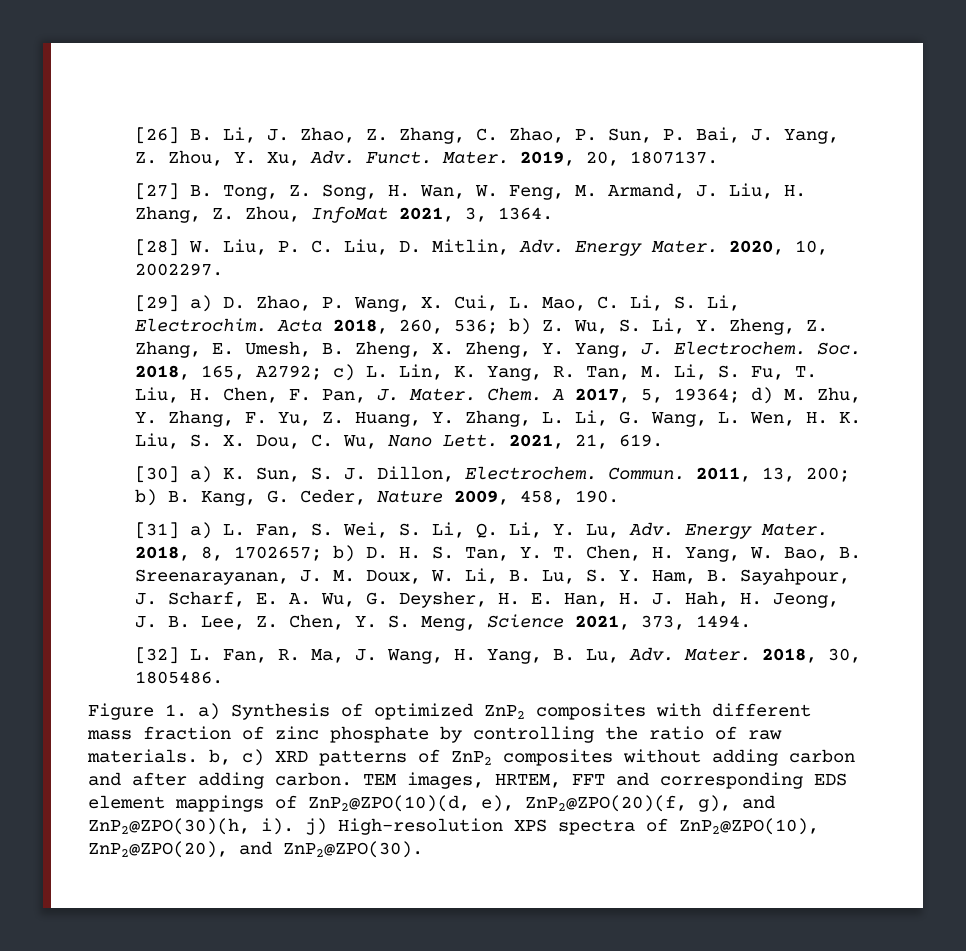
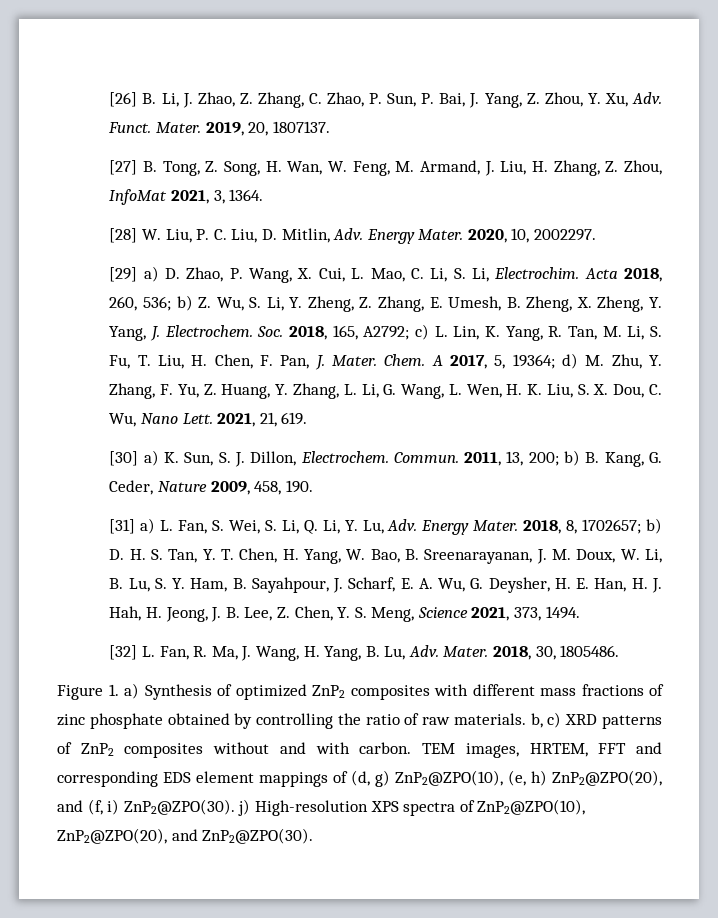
[143,726,231,740] fraction -> [581,684,644,696] fractions
(429, 734) none -> [167,713,230,725] obtained
[712,749,855,766] [88,772,264,789] adding carbon and after adding -> [279,742,350,754] and with
[308,795,775,812] [88,818,294,835] ZnP2@ZPO(10)(d, e), ZnP2@ZPO(20)(f, g), and ZnP2@ZPO(30)(h, i). -> [351,770,662,787] [57,799,235,815] (d, g) ZnP2@ZPO(10), (e, h) ZnP2@ZPO(20), and (f, i) ZnP2@ZPO(30).

